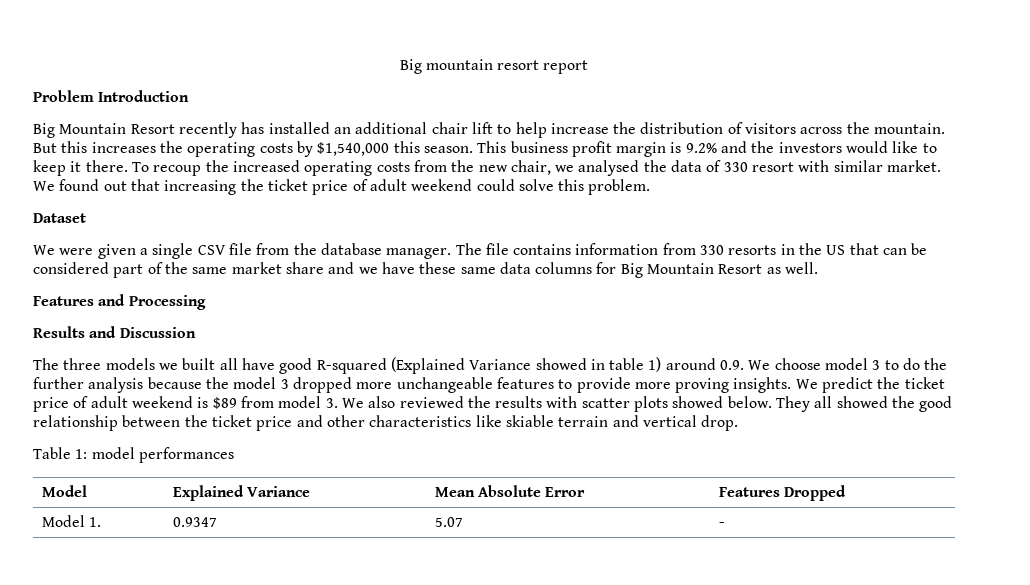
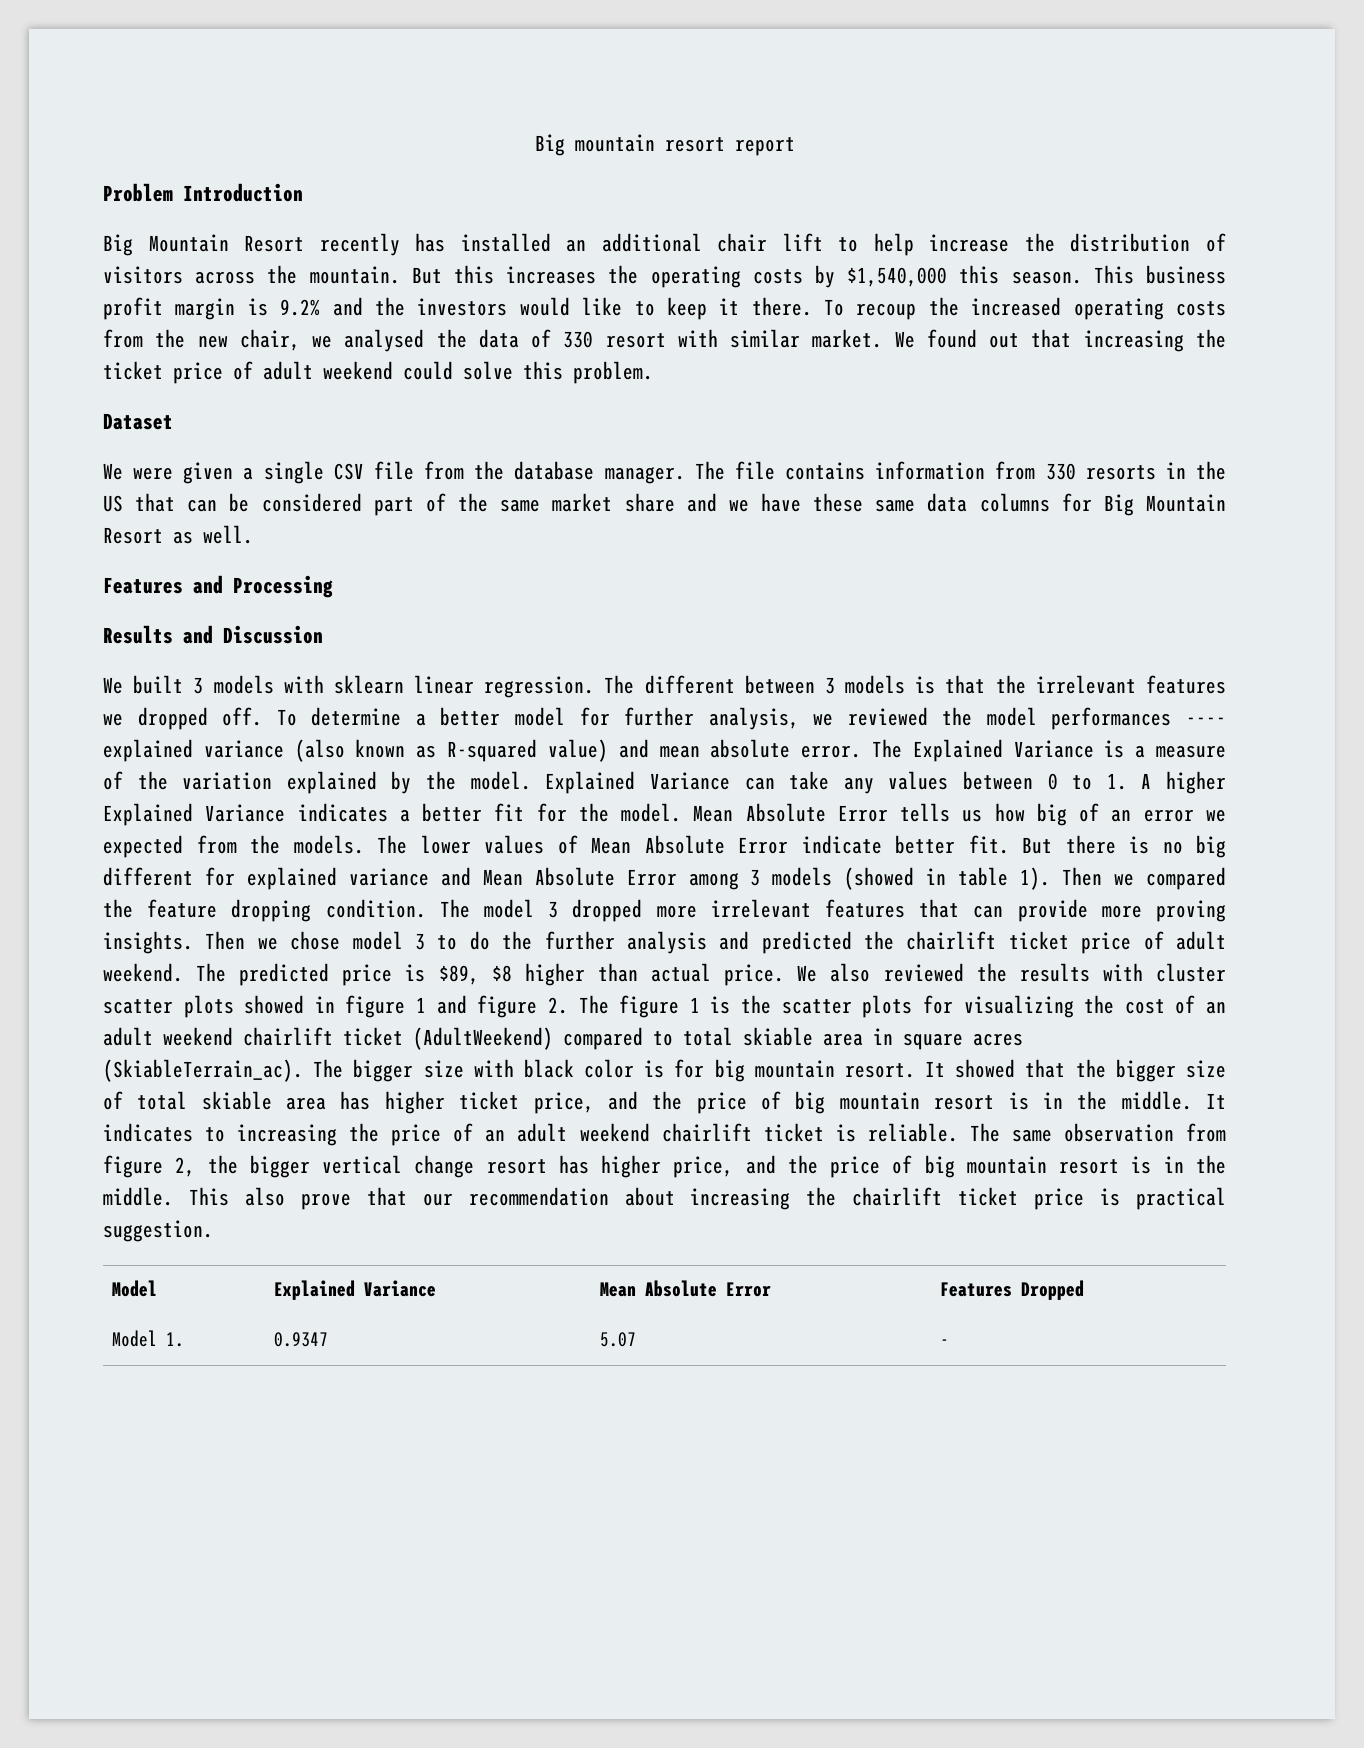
[33,357,821,374] The three models we built all have good R-squared (Explained Variance showed in table 1) around 0.9. We choose -> [103,675,1226,698] [103,707,1226,730] [103,739,1226,762] [103,771,1226,794] [103,803,1227,826] [103,835,1226,858] [103,867,1227,890] [103,899,1227,922] [103,931,341,954] We built 3 models with sklearn linear regression. The different between 3 models is that the irrelevant features we dropped off. To determine a better model for further analysis, we reviewed the model performances ---- explained variance (also known as R-squared value) and mean absolute error. The Explained Variance is a measure of the variation explained by the model. Explained Variance can take any values between 0 to 1. A higher Explained Variance indicates a better fit for the model. Mean Absolute Error tells us how big of an error we expected from the models. The lower values of Mean Absolute Error indicate better fit. But there is no big different for explained variance and Mean Absolute Error among 3 models (showed in table 1). Then we compared the feature dropping condition. The model 3 dropped more irrelevant features that can provide more proving insights. Then we chose
[147,377,945,393] [33,396,338,412] because the model 3 dropped more unchangeable features to provide more proving insights. We predict the ticket price of adult weekend is $89 from model 3. -> [719,931,1227,954] [103,963,785,986] and predicted the chairlift ticket price of adult weekend. The predicted price is $89, $8 higher than actual price.
(578, 402) none -> [1156,963,1226,982] cluster
[727,396,953,412] [33,415,739,431] [33,447,234,463] below. They all showed the good relationship between the ticket price and other characteristics like skiable terrain and vertical drop. // Table 1: model performances -> [314,995,1226,1018] [103,1027,1023,1050] [103,1059,1226,1082] [103,1091,1226,1114] [103,1123,1226,1146] [103,1155,1227,1178] [103,1187,1226,1210] [103,1220,213,1242] in figure 1 and figure 2. The figure 1 is the scatter plots for visualizing the cost of an adult weekend chairlift ticket (AdultWeekend) compared to total skiable area in square acres (SkiableTerrain_ac). The bigger size with black color is for big mountain resort. It showed that the bigger size of total skiable area has higher ticket price, and the price of big mountain resort is in the middle. It indicates to increasing the price of an adult weekend chairlift ticket is reliable. The same observation from figure 2, the bigger vertical change resort has higher price, and the price of big mountain resort is in the middle. This also prove that our recommendation about increasing the chairlift ticket price is practical suggestion.

